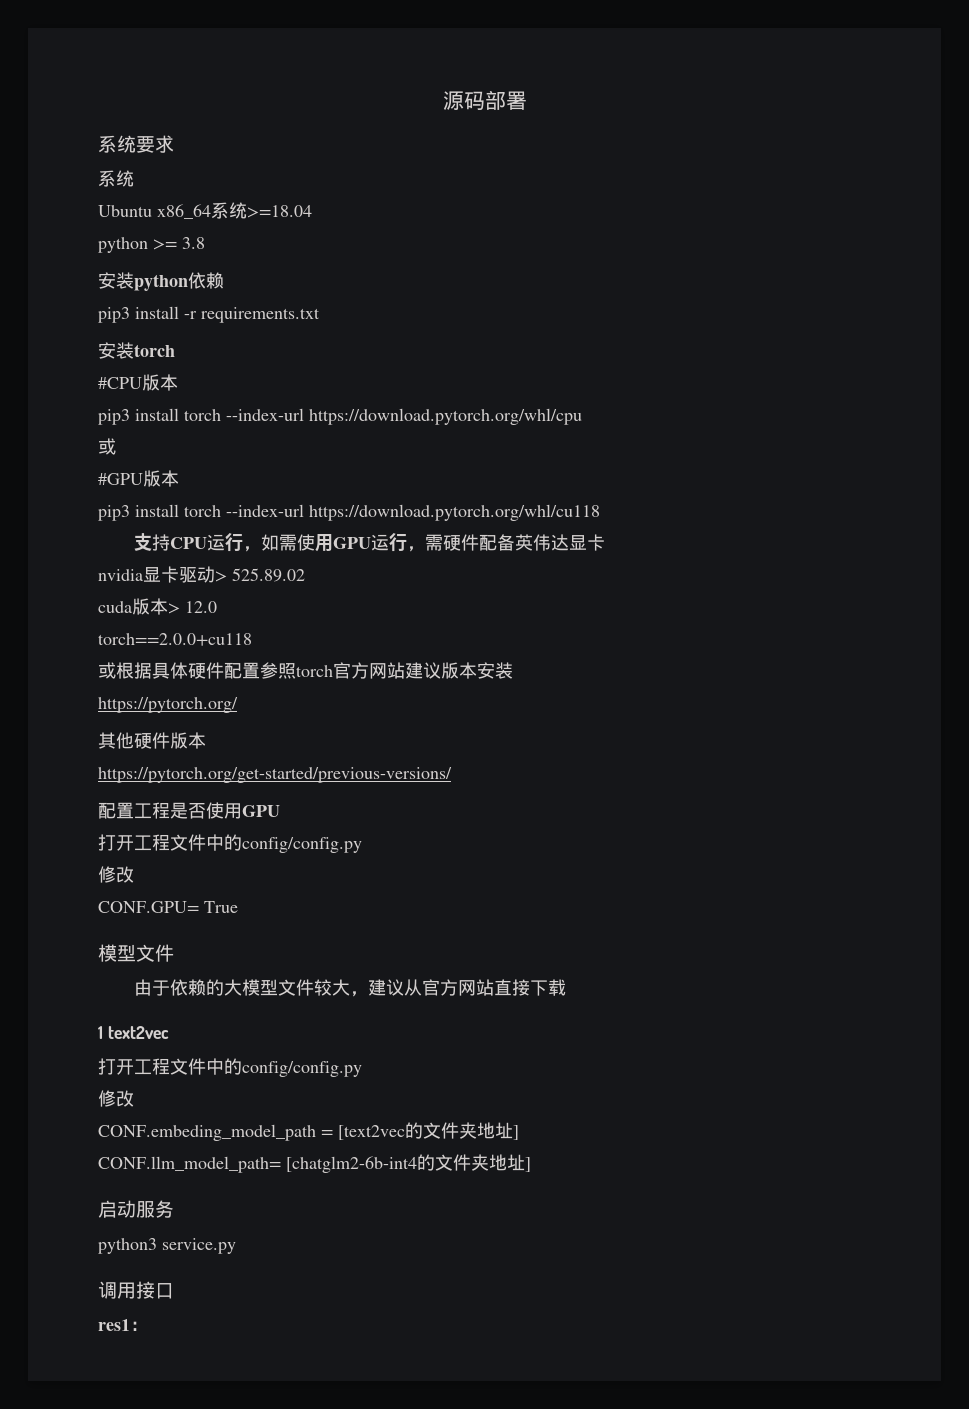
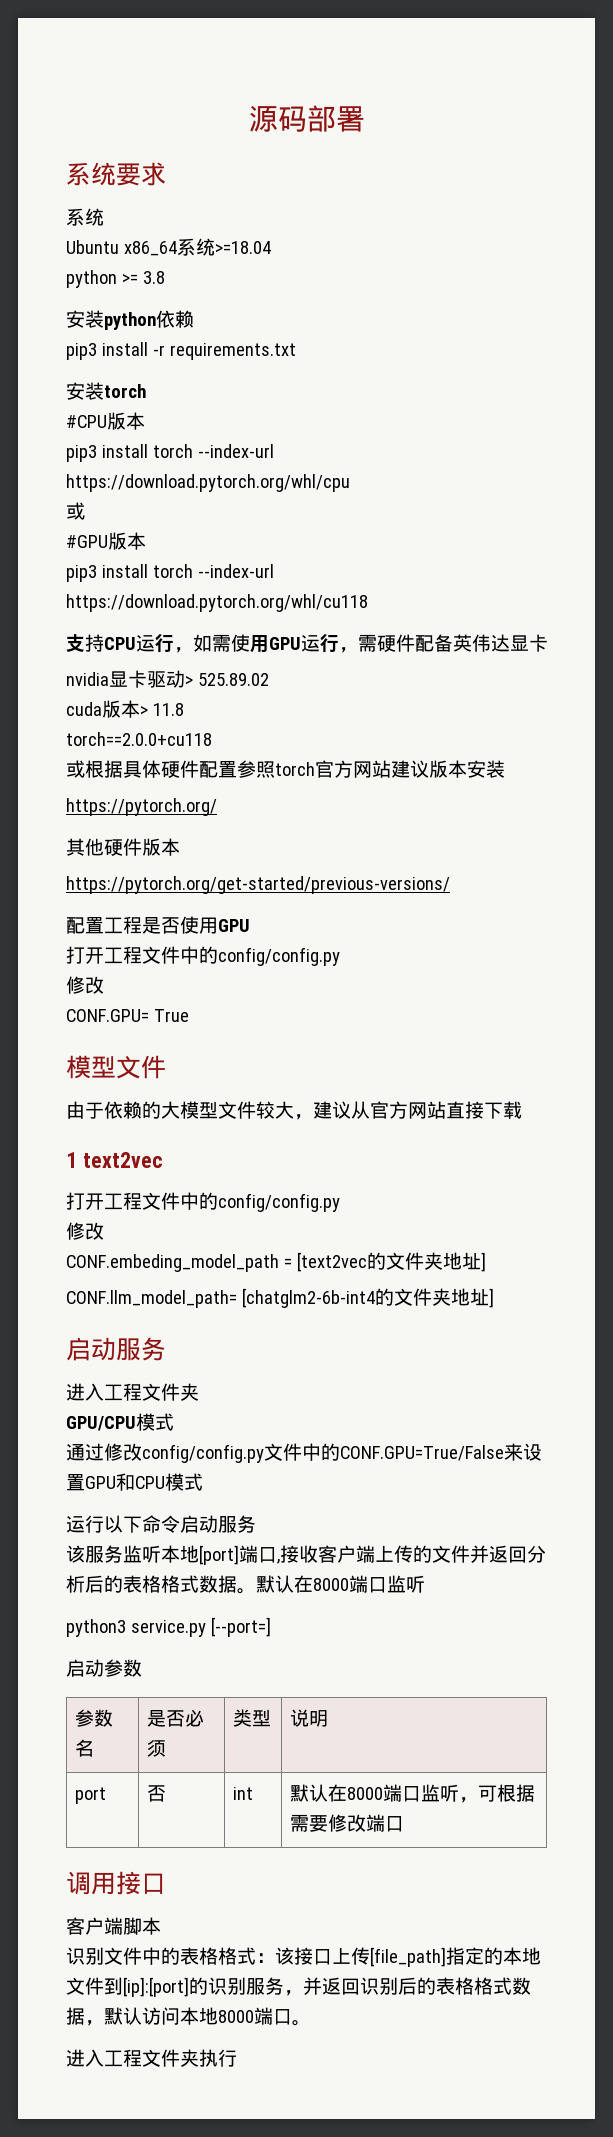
[185,601,217,613] 12.0 -> [152,703,184,716] 11.8
[98,1238,236,1254] [98,1281,174,1299] [98,1319,148,1331] python3 service.py // 调用接口 // res1： -> [66,1383,199,1401] [66,1413,174,1431] [66,1443,542,1463] [66,1473,203,1491] [66,1515,256,1533] [66,1545,546,1565] [66,1575,425,1594] [66,1617,271,1637] [66,1659,142,1677] [74,1709,113,1727] [74,1739,94,1757] [146,1709,204,1727] [146,1740,166,1757] [232,1709,271,1727] [289,1709,328,1727] [74,1787,106,1804] [146,1785,166,1802] [232,1787,253,1800] [289,1784,535,1803] [289,1814,404,1832] [66,1871,166,1895] [66,1917,161,1935] [66,1947,541,1967] [66,1977,531,1997] [66,2007,311,2026] [66,2049,237,2067] 进入工程文件夹 // GPU/CPU模式 // 通过修改config/config.py文件中的CONF.GPU=True/False来设置GPU和CPU模式 // 运行以下命令启动服务 // 该服务监听本地[port]端口,接收客户端上传的文件并返回分析后的表格格式数据。默认在8000端口监听 // python3 service.py [--port=] // 启动参数 // 参数名 | 是否必须 | 类型 | 说明 // port | 否 | int | 默认在8000端口监听，可根据需要修改端口 // 调用接口 // 客户端脚本 // 识别文件中的表格格式：该接口上传[file_path]指定的本地文件到[ip]:[port]的识别服务，并返回识别后的表格格式数据，默认访问本地8000端口。 // 进入工程文件夹执行

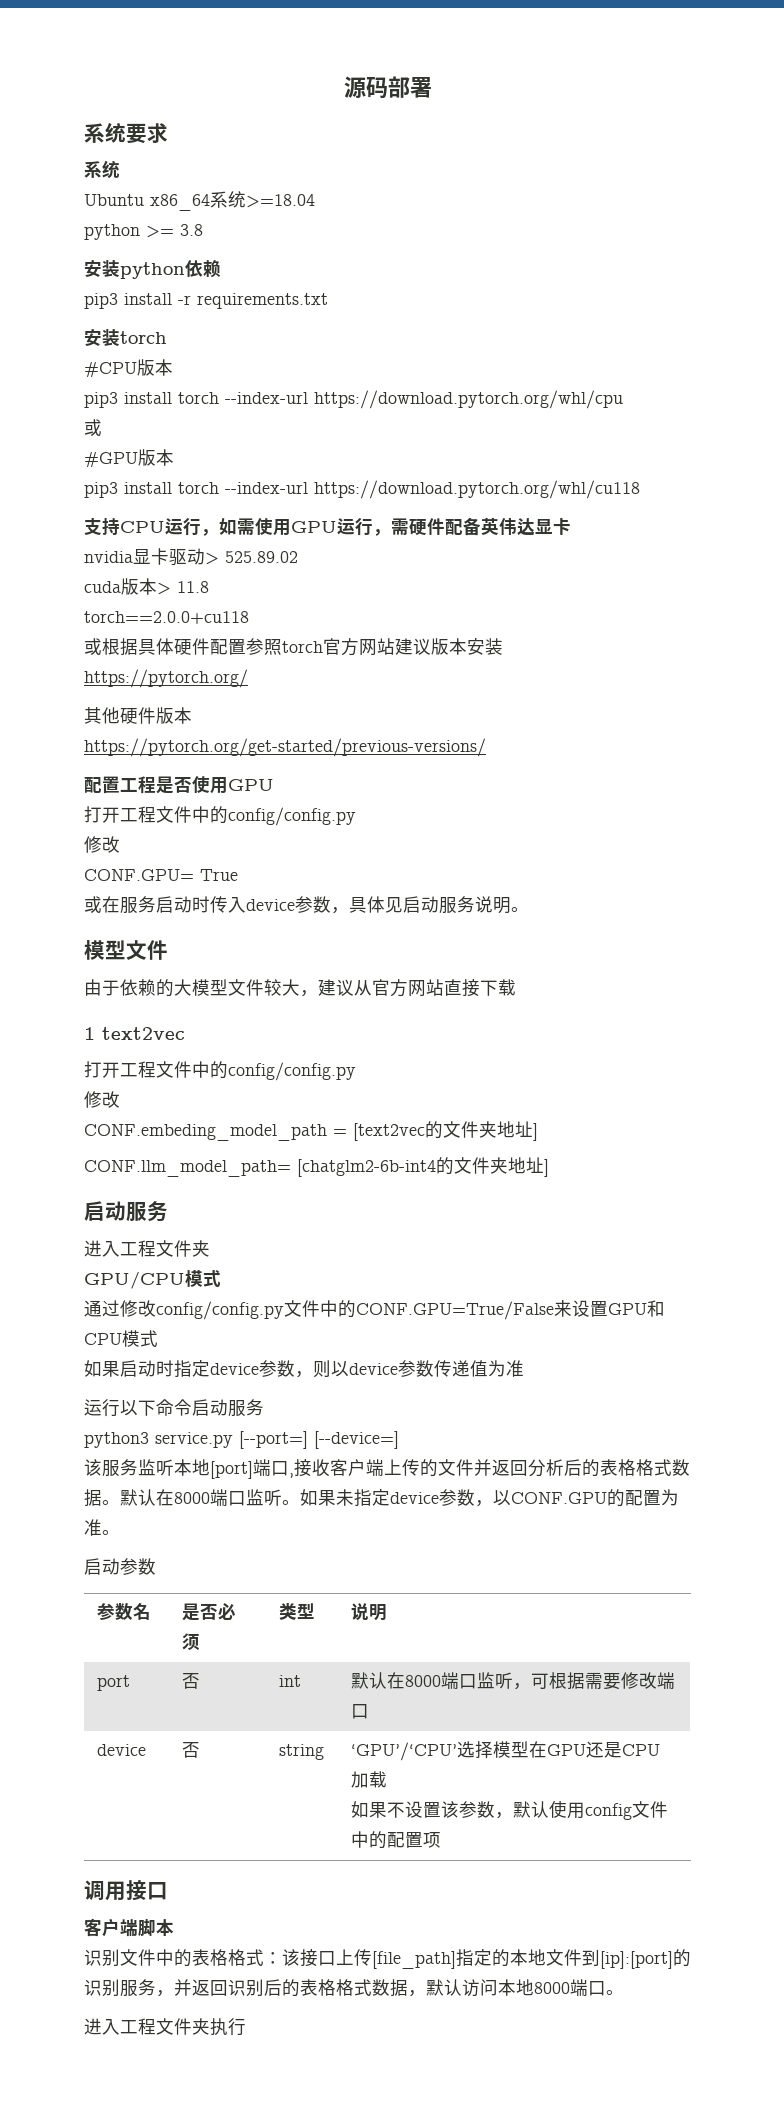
(189, 1015) none -> [84,896,529,914] // 或在服务启动时传入device参数，具体见启动服务说明。
(203, 1482) none -> [84,1360,524,1378] // 如果启动时指定device参数，则以device参数传递值为准
(256, 1524) none -> [84,1431,399,1449] // python3 service.py [--port=] [--device=]
[66,1617,271,1637] // python3 service.py [--port=] -> [282,1489,679,1507] [84,1519,120,1536] 。如果未指定device参数，以CONF.GPU的配置为准。
(404, 1824) none -> [97,1744,147,1756] [182,1742,201,1758] [279,1744,325,1760] [351,1741,661,1761] [351,1771,388,1788] [351,1800,669,1820] [351,1831,442,1849] // device | 否 | string | ‘GPU’/‘CPU’选择模型在GPU还是CPU加载 // 如果不设置该参数，默认使用config文件中的配置项

